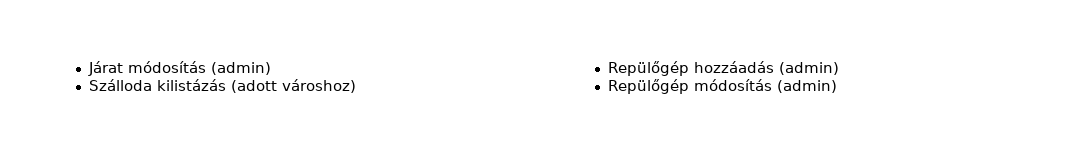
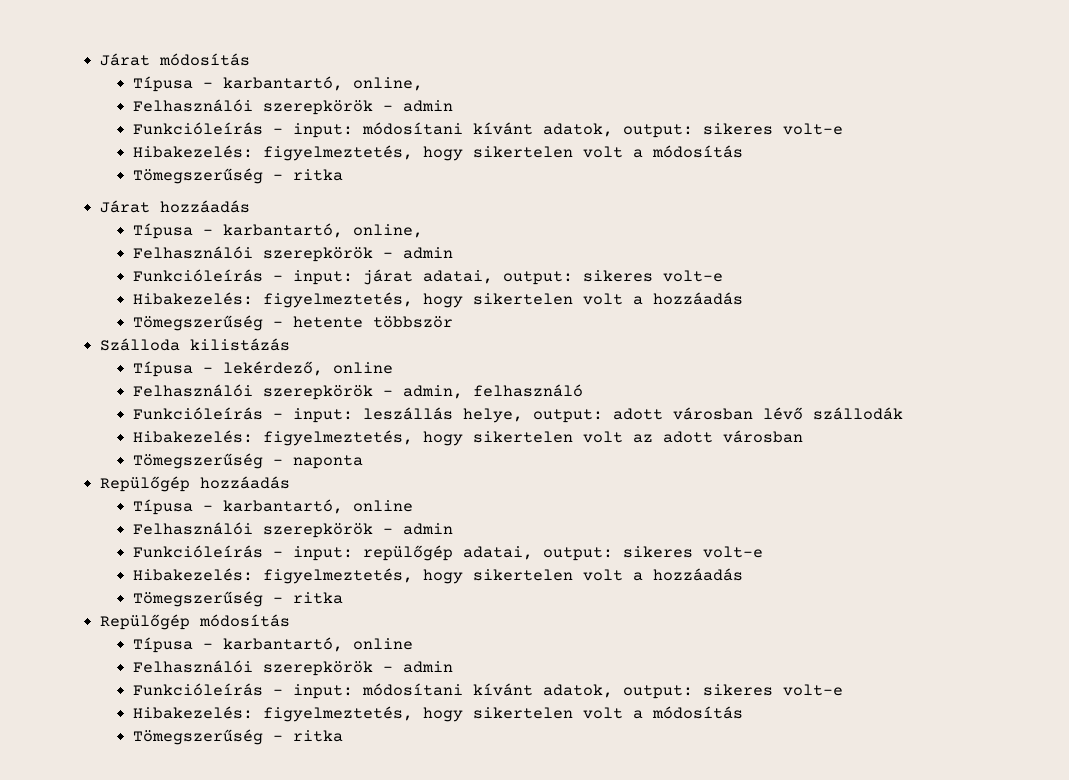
[210,62,271,75] [88,79,356,93] [607,61,839,76] [607,79,837,94] (admin) // Szálloda kilistázás (adott városhoz) // Repülőgép hozzáadás (admin) // Repülőgép módosítás (admin) -> [132,76,423,92] [132,99,453,115] [132,122,843,138] [132,145,743,161] [132,168,343,184] [99,200,250,213] [132,223,423,239] [132,246,453,262] [132,269,723,285] [132,292,743,308] [132,315,453,331] [99,338,290,351] [132,361,393,377] [132,384,583,400] [132,407,903,423] [132,430,803,446] [132,453,363,469] [99,476,290,492] [132,499,413,515] [132,522,453,538] [132,545,763,561] [132,568,743,584] [132,591,343,607] [99,614,290,630] [132,637,413,653] [132,660,453,676] [132,683,843,699] [132,706,743,722] [132,729,343,745] // Típusa – karbantartó, online, // Felhasználói szerepkörök – admin // Funkcióleírás – input: módosítani kívánt adatok, output: sikeres volt-e // Hibakezelés: figyelmeztetés, hogy sikertelen volt a módosítás // Tömegszerűség – ritka // Járat hozzáadás // Típusa – karbantartó, online, // Felhasználói szerepkörök – admin // Funkcióleírás – input: járat adatai, output: sikeres volt-e // Hibakezelés: figyelmeztetés, hogy sikertelen volt a hozzáadás // Tömegszerűség – hetente többször // Szálloda kilistázás // Típusa – lekérdező, online // Felhasználói szerepkörök – admin, felhasználó // Funkcióleírás – input: leszállás helye, output: adott városban lévő szállodák // Hibakezelés: figyelmeztetés, hogy sikertelen volt az adott városban // Tömegszerűség – naponta // Repülőgép hozzáadás // Típusa – karbantartó, online // Felhasználói szerepkörök – admin // Funkcióleírás – input: repülőgép adatai, output: sikeres volt-e // Hibakezelés: figyelmeztetés, hogy sikertelen volt a hozzáadás // Tömegszerűség – ritka // Repülőgép módosítás // Típusa – karbantartó, online // Felhasználói szerepkörök – admin // Funkcióleírás – input: módosítani kívánt adatok, output: sikeres volt-e // Hibakezelés: figyelmeztetés, hogy sikertelen volt a módosítás // Tömegszerűség – ritka

